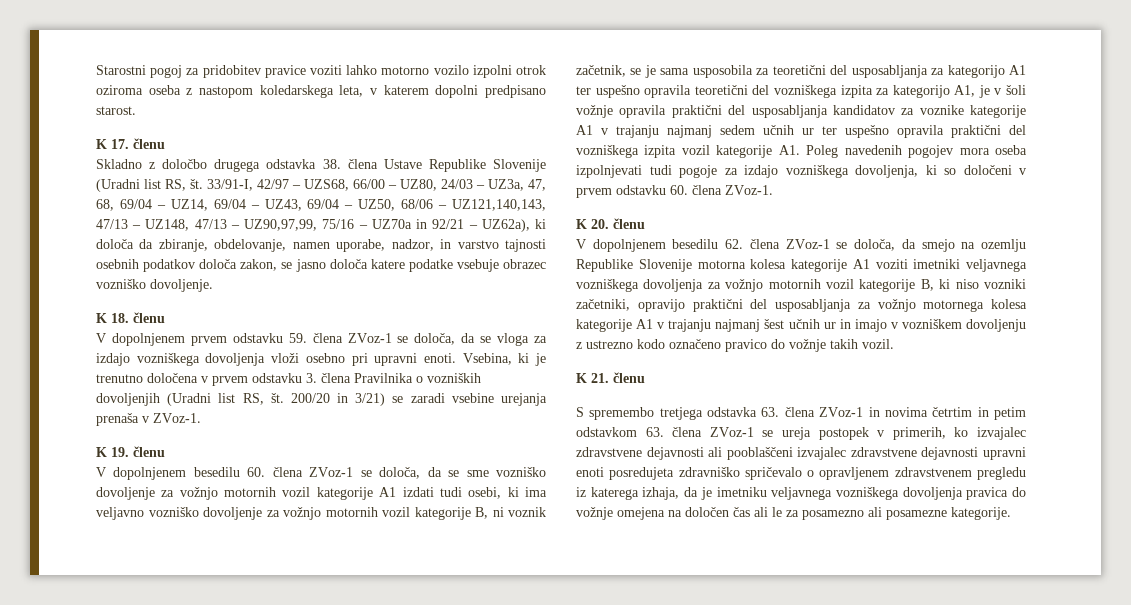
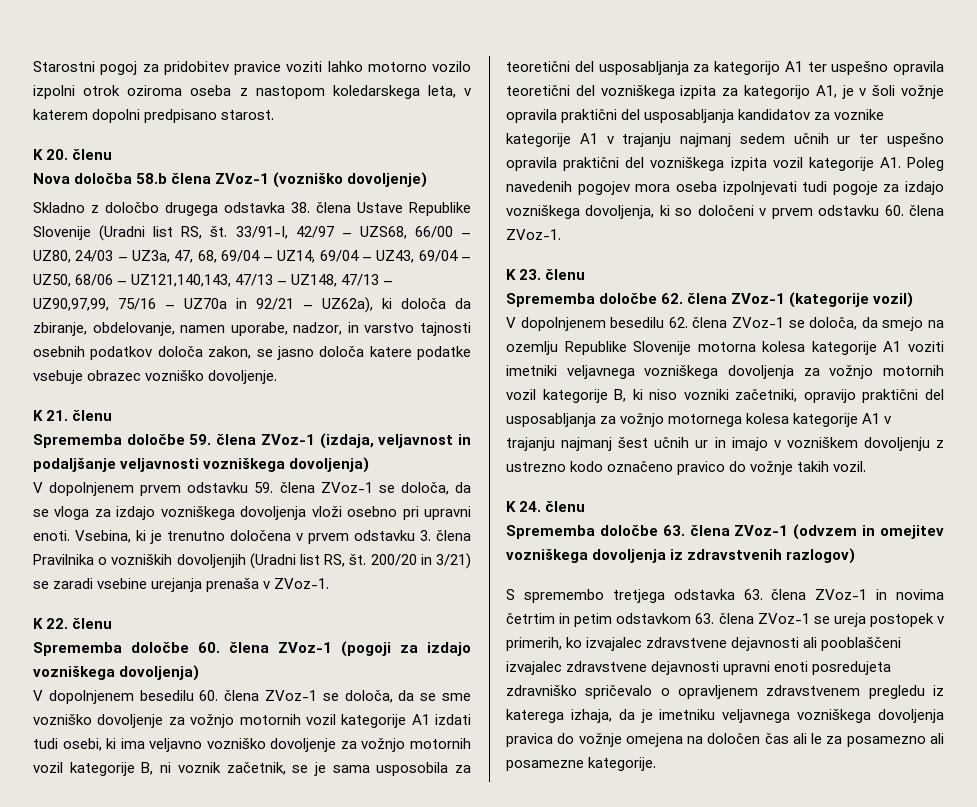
[111,138,165,149] 17. členu -> [46,148,113,160] [33,172,428,188] 20. členu // Nova določba 58.b člena ZVoz-1 (vozniško dovoljenje)
[111,312,165,323] 18. členu -> [46,409,113,421] [33,433,472,449] [33,457,370,473] 21. členu // Sprememba določbe 59. člena ZVoz-1 (izdaja, veljavnost in podaljšanje veljavnosti vozniškega dovoljenja)
[111,446,165,457] 19. členu -> [46,617,113,629] [33,641,471,657] [33,665,200,681] 22. členu // Sprememba določbe 60. člena ZVoz-1 (pogoji za izdajo vozniškega dovoljenja)
[591,218,645,229] 20. členu -> [519,268,586,280] [506,292,914,308] 23. členu // Sprememba določbe 62. člena ZVoz-1 (kategorije vozil)
[591,372,645,383] 21. členu -> [519,500,586,512] [506,524,945,540] [506,548,856,564] 24. členu // Sprememba določbe 63. člena ZVoz-1 (odvzem in omejitev vozniškega dovoljenja iz zdravstvenih razlogov)

